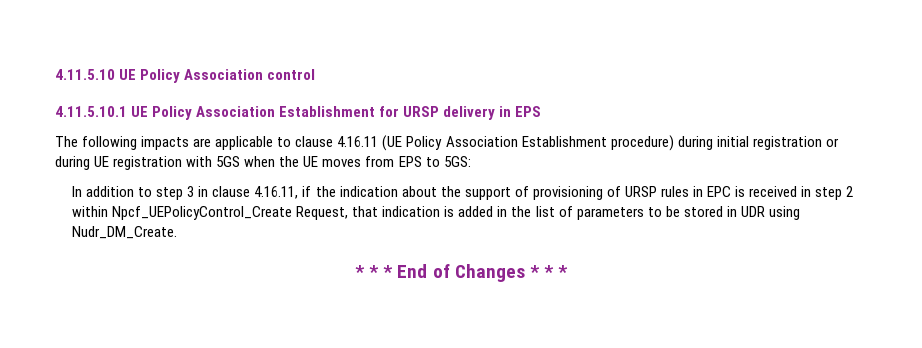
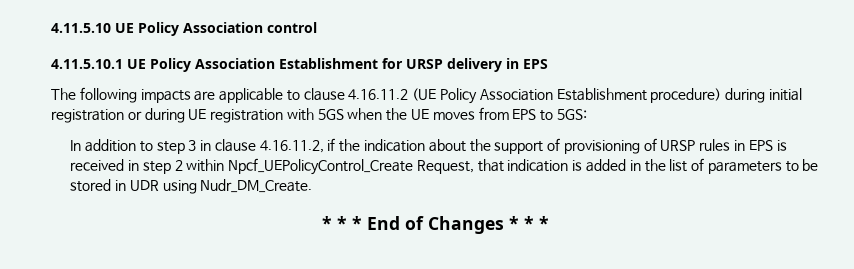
[337,136,379,147] 4.16.11 -> [348,89,409,100] 4.16.11.2
[254,186,299,199] 4.16.11, -> [259,140,324,153] 4.16.11.2,
[707,186,732,197] EPC -> [748,140,773,151] EPS

